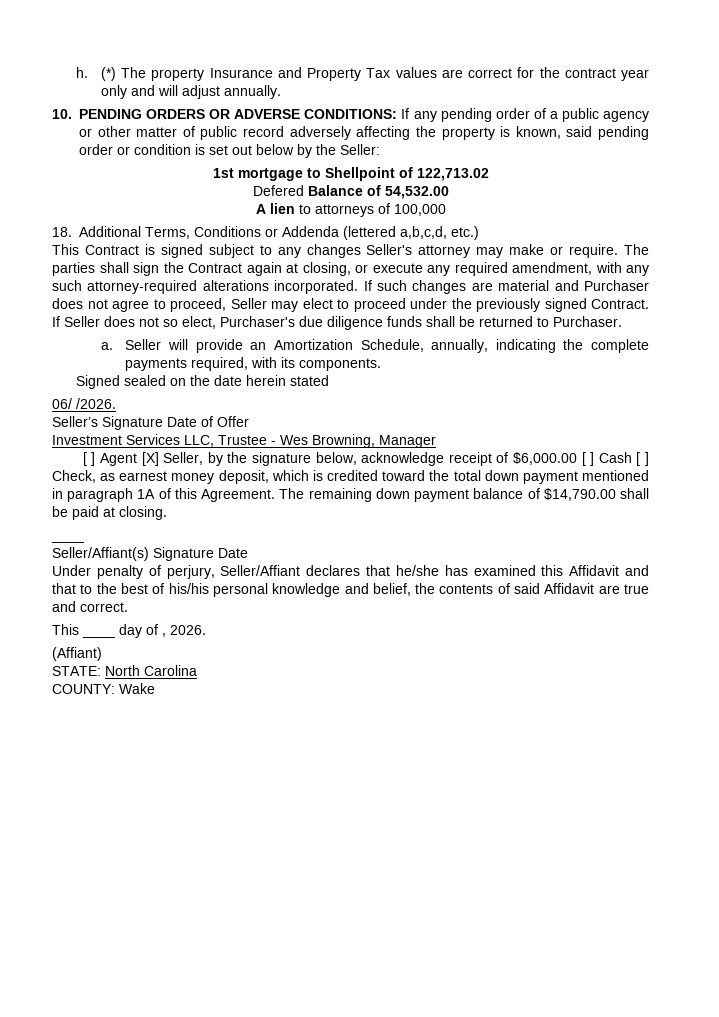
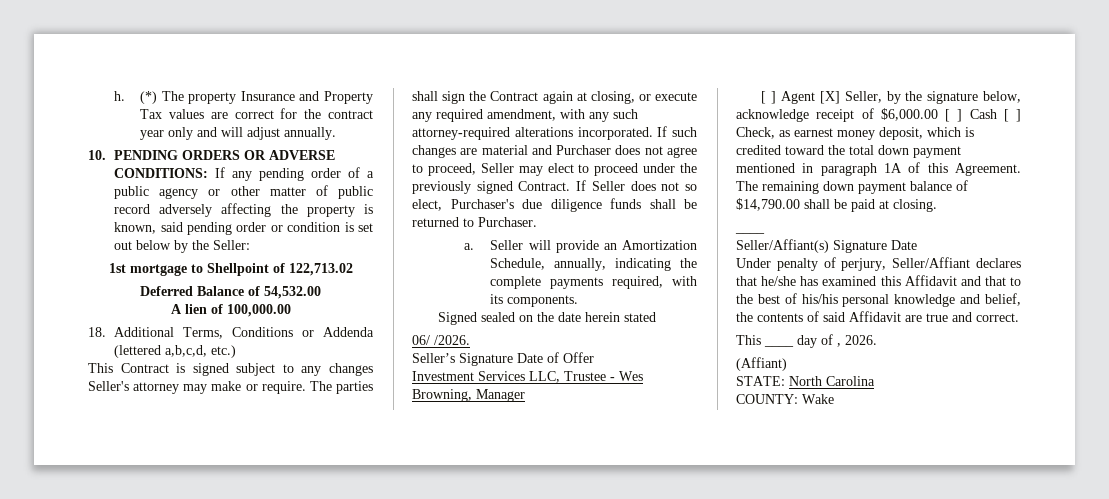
[252,185,304,196] Defered -> [140,286,193,296] Deferred
[298,203,446,217] to attorneys of 100,000 -> [210,304,291,317] of 100,000.00

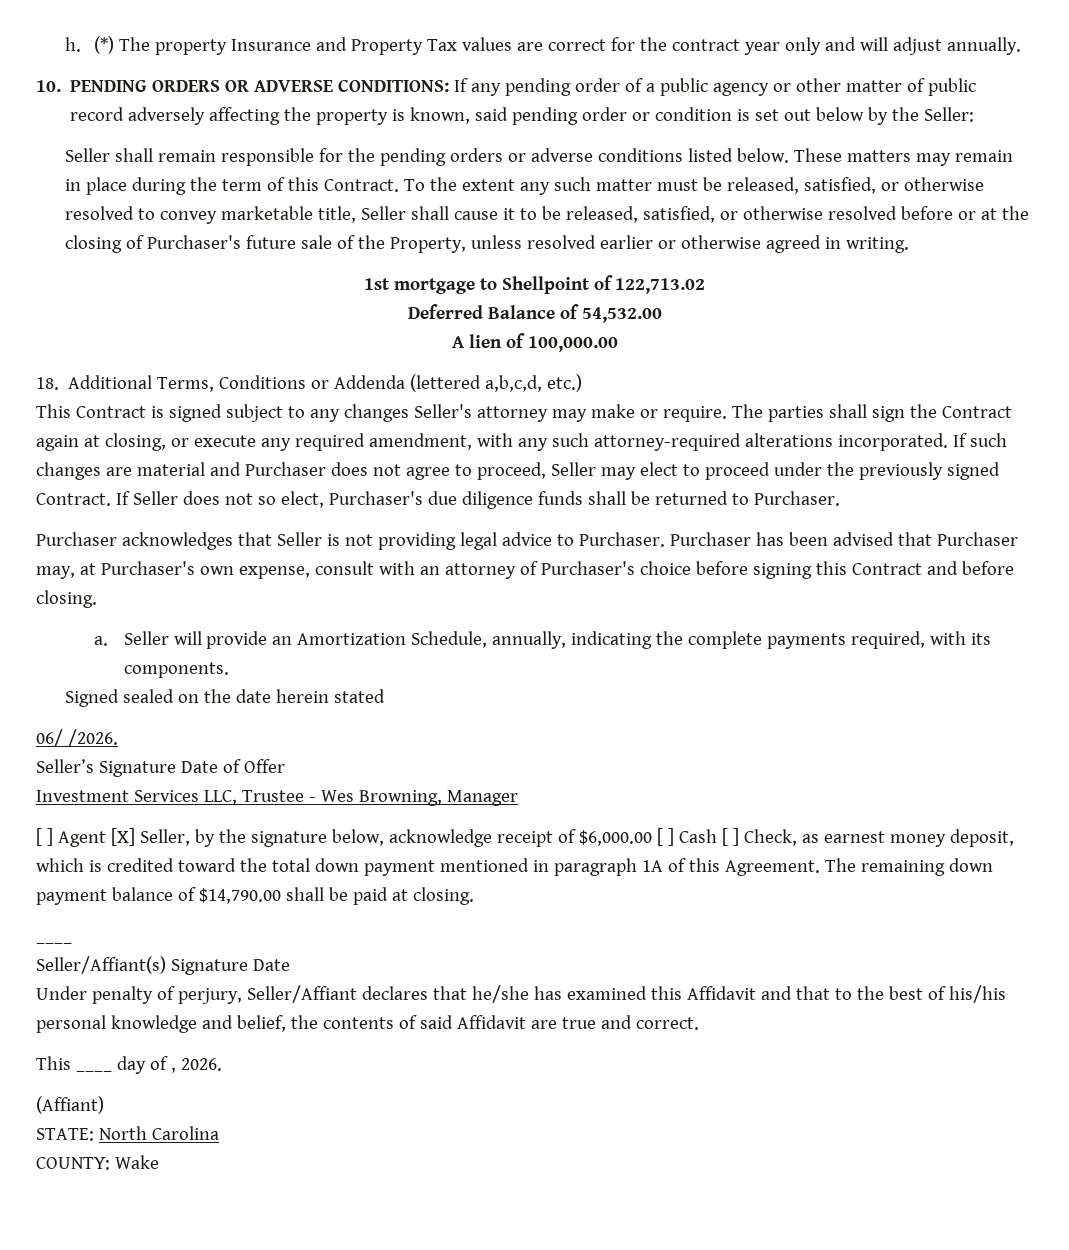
(251, 245) none -> [65,148,1014,166] [65,177,985,195] [65,206,1030,224] [65,235,910,253] // Seller shall remain responsible for the pending orders or adverse conditions listed below. These matters may remain in place during the term of this Contract. To the extent any such matter must be released, satisfied, or otherwise resolved to convey marketable title, Seller shall cause it to be released, satisfied, or otherwise resolved before or at the closing of Purchaser's future sale of the Property, unless resolved earlier or otherwise agreed in writing.
(537, 222) none -> [36,532,1018,550] [36,561,1014,579] [36,590,97,608] // Purchaser acknowledges that Seller is not providing legal advice to Purchaser. Purchaser has been advised that Purchaser may, at Purchaser's own expense, consult with an attorney of Purchaser's choice before signing this Contract and before closing.

